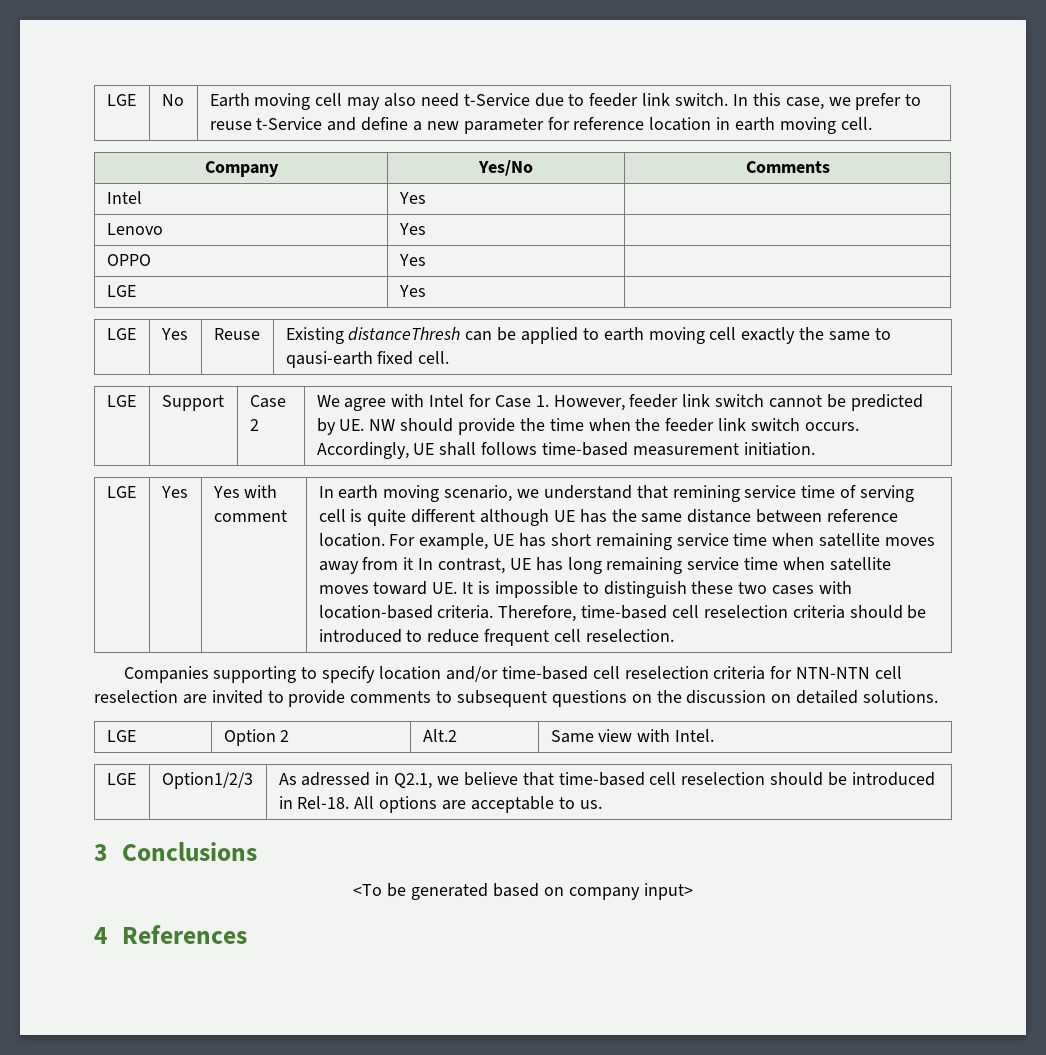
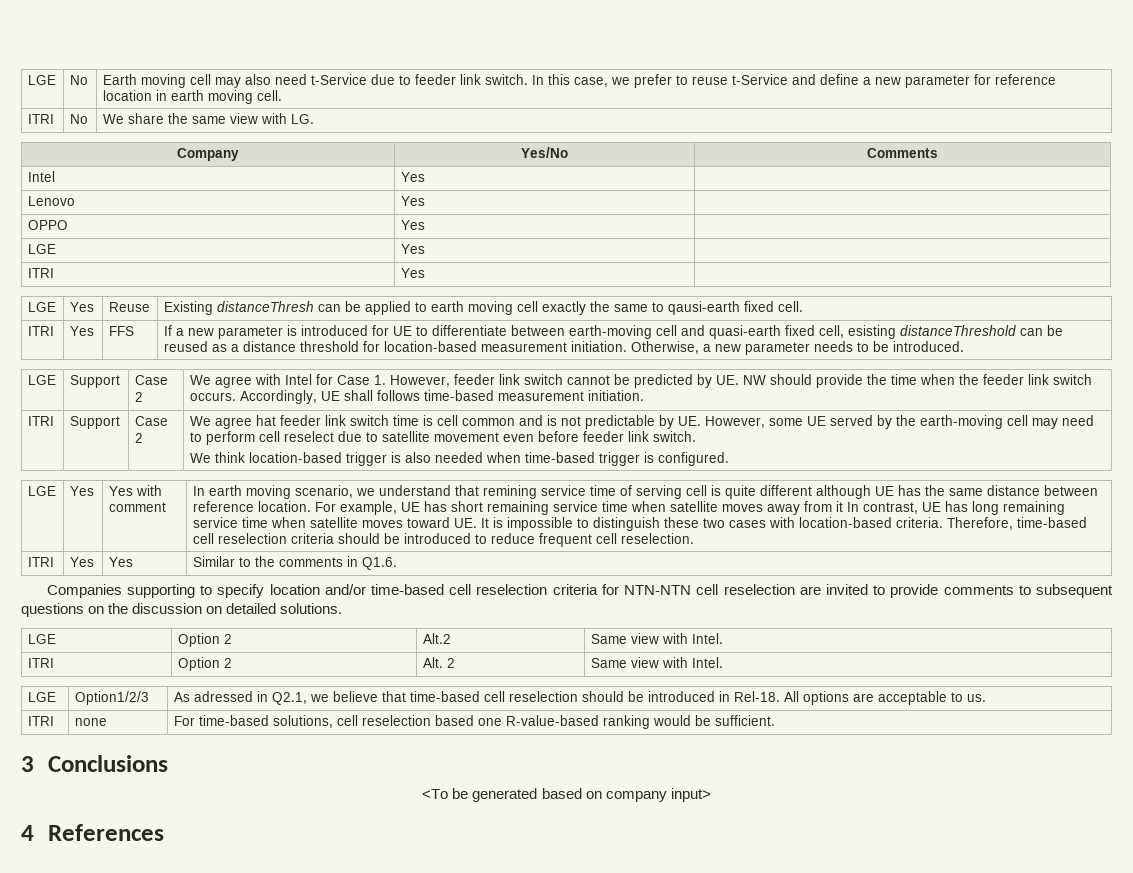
(872, 123) none -> [27,114,54,124] [69,114,88,124] [102,113,314,124] // ITRI | No | We share the same view with LG.
(426, 291) none -> [27,268,54,278] [400,268,425,278] // ITRI | Yes |
(450, 357) none -> [27,326,54,336] [69,326,94,336] [108,326,134,336] [163,325,1063,339] [163,341,964,355] // ITRI | Yes | FFS | If a new parameter is introduced for UE to differentiate between earth-moving cell and quasi-earth fixed cell, esisting distanceThreshold can be reused as a distance threshold for location-based measurement initiation. Otherwise, a new parameter needs to be introduced.
(815, 449) none -> [27,416,54,426] [69,416,120,429] [134,416,168,426] [134,433,143,443] [189,415,1094,429] [189,431,696,445] [189,452,729,466] // ITRI | Support | Case 2 | We agree hat feeder link switch time is cell common and is not predictable by UE. However, some UE served by the earth-moving cell may need to perform cell reselect due to satellite movement even before feeder link switch. // We think location-based trigger is also needed when time-based trigger is configured.
(674, 635) none -> [27,557,54,567] [69,557,94,567] [108,557,133,567] [192,556,397,570] // ITRI | Yes | Yes | Similar to the comments in Q1.6.
(715, 735) none -> [27,658,54,668] [177,657,232,671] [422,657,455,668] [590,657,723,668] // ITRI | Option 2 | Alt. 2 | Same view with Intel.
(602, 804) none -> [27,716,54,726] [74,718,107,726] [173,715,775,729] // ITRI | none | For time-based solutions, cell reselection based one R-value-based ranking would be sufficient.

